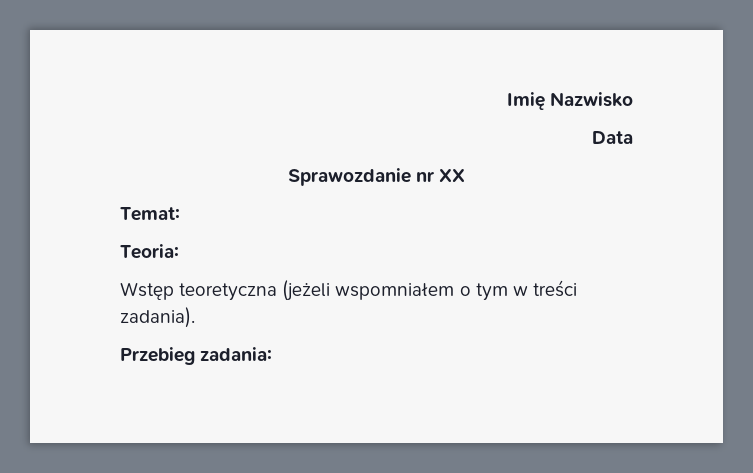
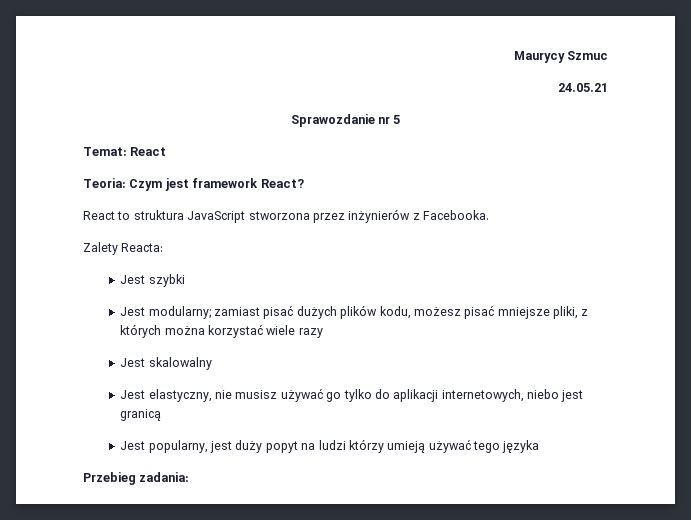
[506,92,633,110] [592,131,633,144] Imię Nazwisko // Data -> [513,51,608,63] [558,83,608,92] Maurycy Szmuc // 24.05.21
[439,169,466,182] XX -> [393,115,401,124] 5
(180, 214) none -> [130,147,167,156] React
[120,280,577,301] [120,307,195,328] // Wstęp teoretyczna (jeżeli wspomniałem o tym w treści zadania). -> [129,178,304,191] [83,209,489,223] [83,242,164,255] [120,274,185,287] [120,305,589,319] [120,324,323,338] [120,357,212,370] [120,388,584,402] [120,409,162,421] [120,439,540,453] Czym jest framework React? // React to struktura JavaScript stworzona przez inżynierów z Facebooka. // Zalety Reacta: // Jest szybki // Jest modularny; zamiast pisać dużych plików kodu, możesz pisać mniejsze pliki, z których można korzystać wiele razy // Jest skalowalny // Jest elastyczny, nie musisz używać go tylko do aplikacji internetowych, niebo jest granicą // Jest popularny, jest duży popyt na ludzi którzy umieją używać tego języka

